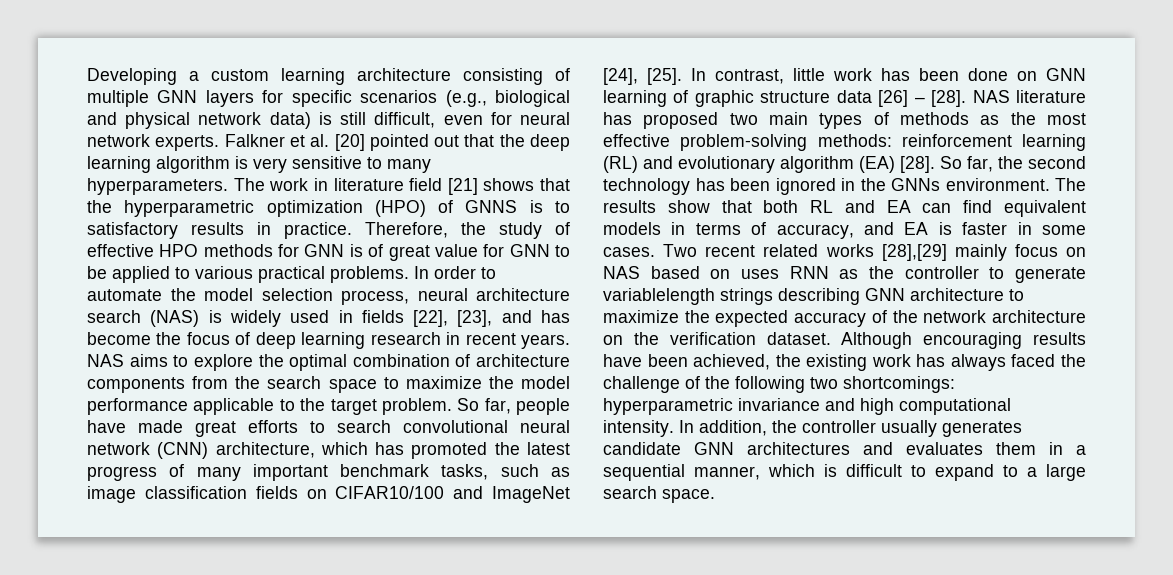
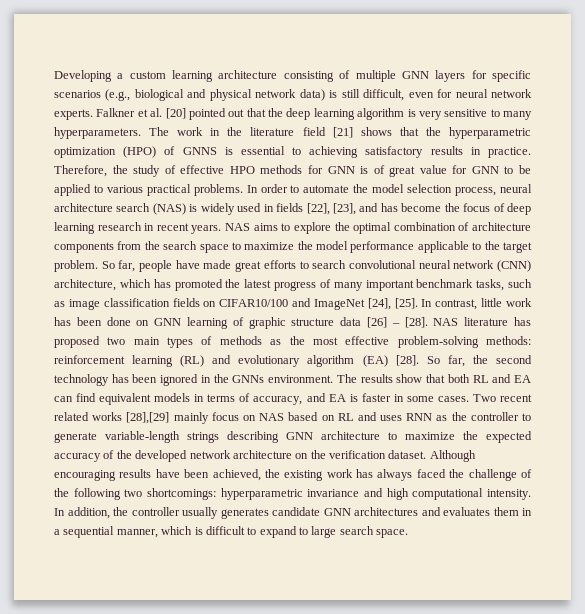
(328, 184) none -> [227,127,243,136] the
[555,201,570,213] to -> [240,146,359,158] essential to achieving
(731, 274) none -> [337,412,377,421] RL and
[603,288,715,305] variablelength -> [105,431,180,443] variable-length
(918, 316) none -> [135,450,188,462] developed
[1027,467,1037,477] a -> (308, 531) none

